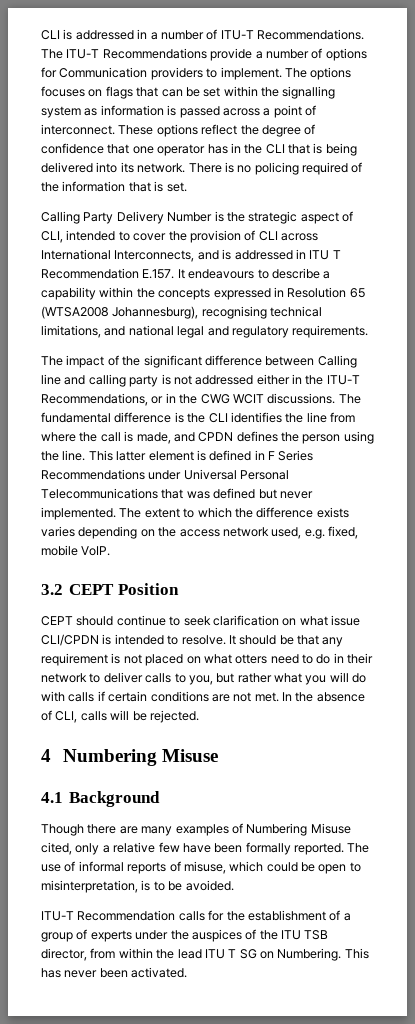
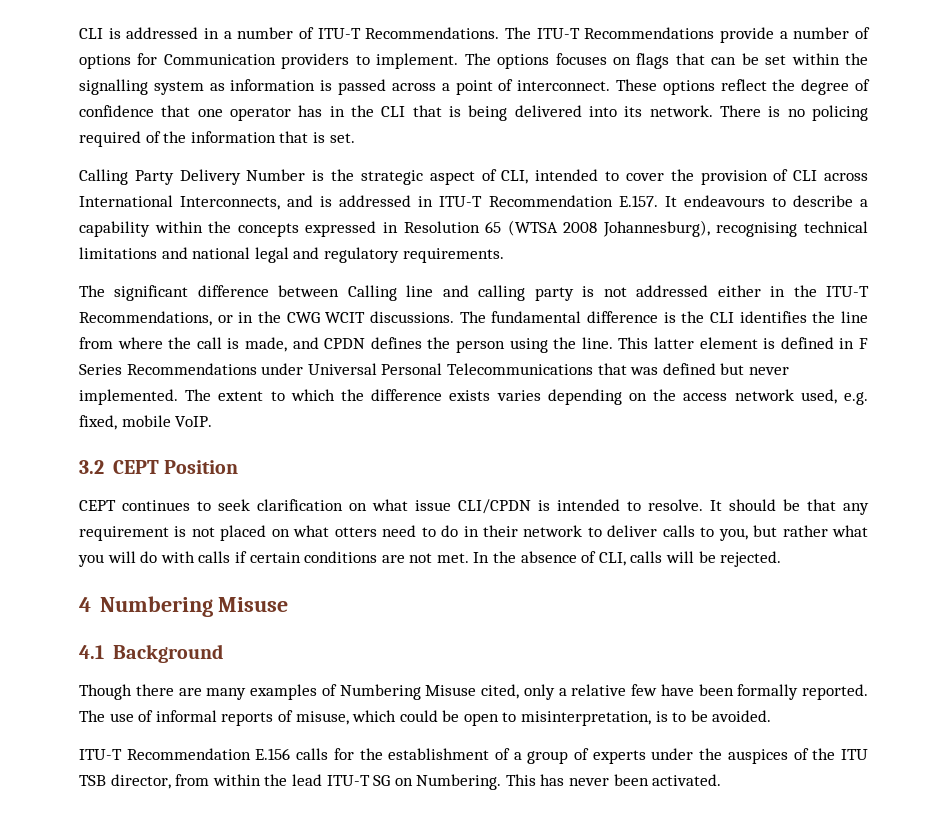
[309,250,341,260] ITU T -> [439,196,483,207] ITU-T
[41,306,109,319] (WTSA2008 -> [507,220,598,236] (WTSA 2008
[41,325,101,338] limitations, -> [79,247,157,259] limitations
[66,355,141,368] impact of the -> (105, 291) none
[76,615,166,626] should continue -> [122,500,190,511] continues
(176, 915) none -> [255,748,291,760] E.156
[204,949,237,959] ITU T -> [326,775,370,786] ITU-T

